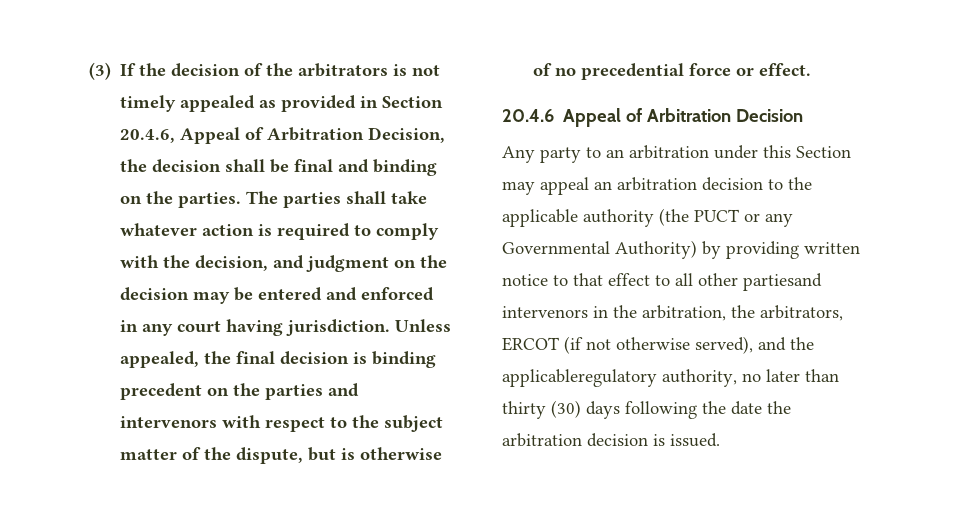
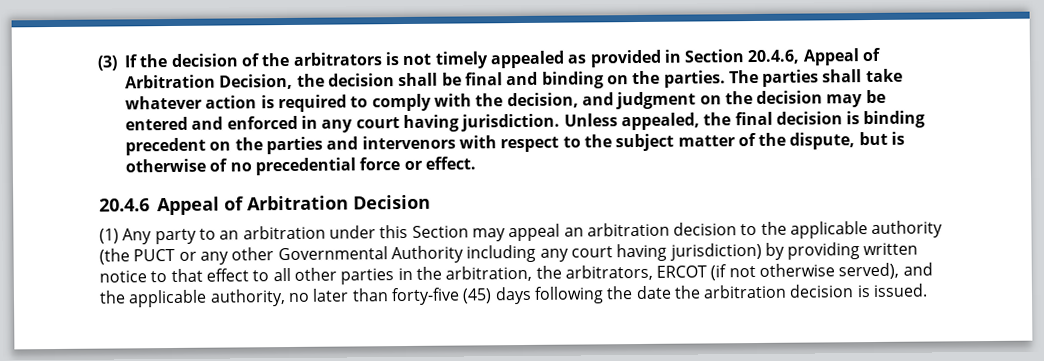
(804, 115) none -> [99,228,119,244] (1)
[502,240,697,259] Governmental Authority) -> [231,242,762,264] other Governmental Authority including any court having jurisdiction)
[743,273,822,291] [502,306,588,318] partiesand intervenors -> [340,268,395,285] parties
[502,369,657,387] applicableregulatory -> [128,289,208,308] applicable
[502,400,581,419] thirty (30) -> [390,287,493,306] forty-five (45)

